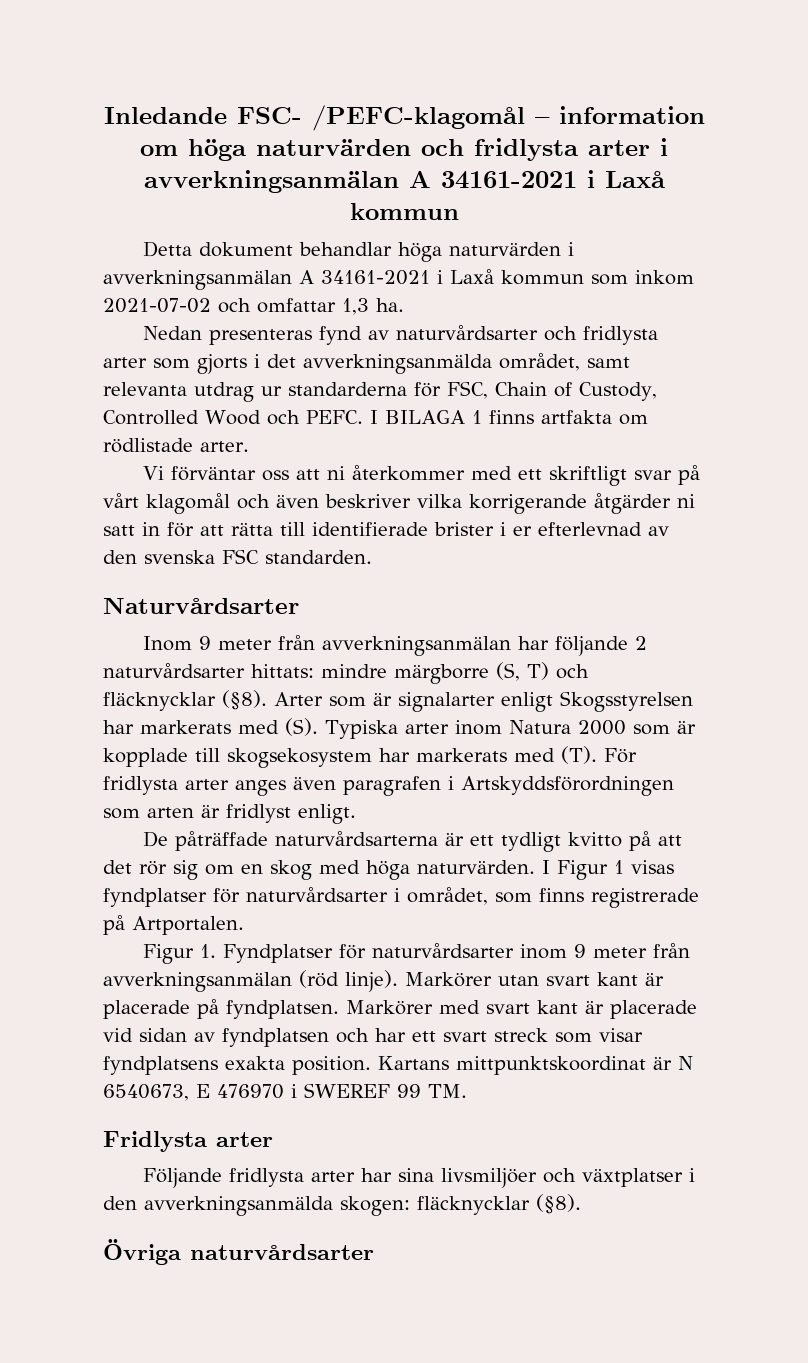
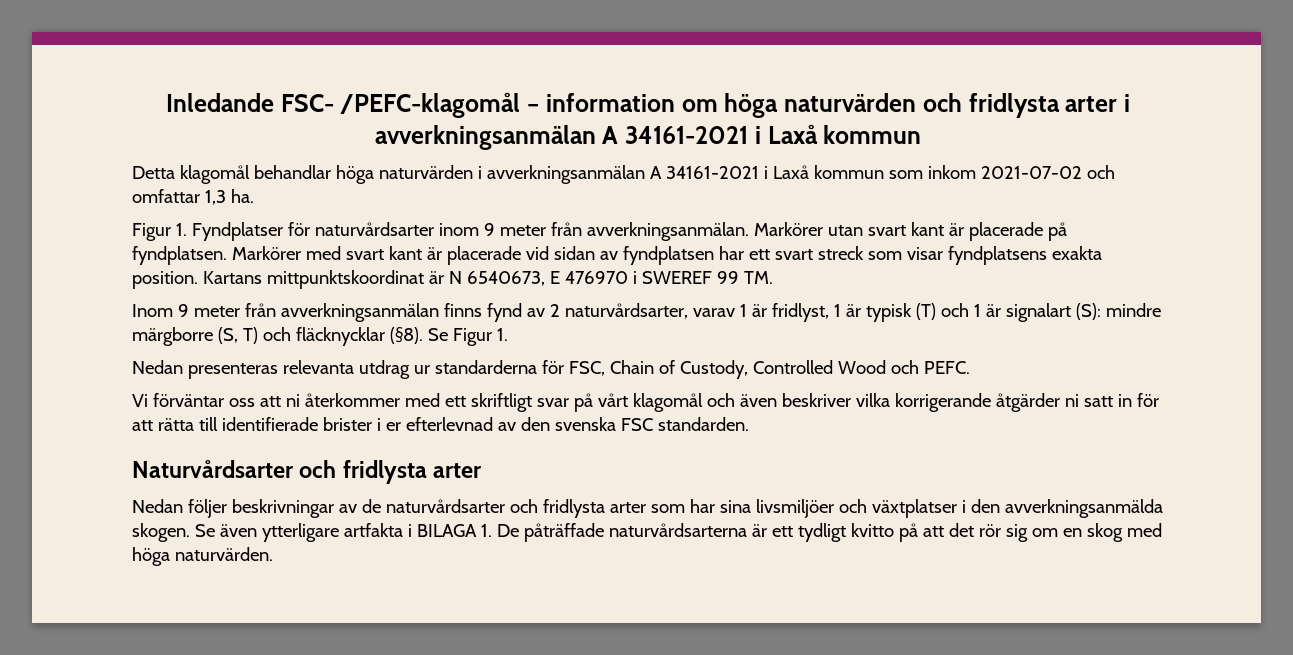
[198,242,293,257] dokument -> [179,165,250,184] klagomål
[142,325,658,345] [103,353,630,374] Nedan presenteras fynd av naturvårdsarter och fridlysta arter som gjorts i det avverkningsanmälda området, samt -> [132,222,1067,241] [132,246,1102,265] [132,270,773,289] [132,303,1161,322] [132,327,508,346] [132,360,278,379] Figur 1. Fyndplatser för naturvårdsarter inom 9 meter från avverkningsanmälan. Markörer utan svart kant är placerade på fyndplatsen. Markörer med svart kant är placerade vid sidan av fyndplatsen har ett svart streck som visar fyndplatsens exakta position. Kartans mittpunktskoordinat är N 6540673, E 476970 i SWEREF 99 TM. // Inom 9 meter från avverkningsanmälan finns fynd av 2 naturvårdsarter, varav 1 är fridlyst, 1 är typisk (T) och 1 är signalart (S): mindre märgborre (S, T) och fläcknycklar (§8). Se Figur 1. // Nedan presenteras
[369,410,648,425] [103,438,249,453] I BILAGA 1 finns artfakta om rödlistade arter. -> (970, 367) none
[142,635,647,656] [103,662,589,684] [103,690,693,712] [103,718,696,739] [103,746,637,768] [103,776,674,796] [103,804,356,824] // Inom 9 meter från avverkningsanmälan har följande 2 naturvårdsarter hittats: mindre märgborre (S, T) och fläcknycklar (§8). Arter som är signalarter enligt Skogsstyrelsen har markerats med (S). Typiska arter inom Natura 2000 som är kopplade till skogsekosystem har markerats med (T). För fridlysta arter anges även paragrafen i Artskyddsförordningen som arten är fridlyst enligt. // -> [299,460,483,484] [132,499,1163,518] [132,523,492,542] och fridlysta arter // Nedan följer beskrivningar av de naturvårdsarter och fridlysta arter som har sina livsmiljöer och växtplatser i den avverkningsanmälda skogen. Se även ytterligare artfakta i BILAGA 1.
[542,860,674,880] [103,887,699,908] [103,915,244,935] [142,943,690,964] [103,970,664,992] [103,999,697,1019] [103,1028,643,1047] [103,1056,693,1075] [103,1083,467,1101] [103,1131,273,1152] [142,1168,695,1188] [103,1194,581,1216] [103,1239,374,1265] I Figur 1 visas fyndplatser för naturvårdsarter i området, som finns registrerade på Artportalen. // Figur 1. Fyndplatser för naturvårdsarter inom 9 meter från avverkningsanmälan (röd linje). Markörer utan svart kant är placerade på fyndplatsen. Markörer med svart kant är placerade vid sidan av fyndplatsen och har ett svart streck som visar fyndplatsens exakta position. Kartans mittpunktskoordinat är N 6540673, E 476970 i SWEREF 99 TM. // Fridlysta arter // Följande fridlysta arter har sina livsmiljöer och växtplatser i den avverkningsanmälda skogen: fläcknycklar (§8). // Övriga naturvårdsarter -> (273, 554) none

